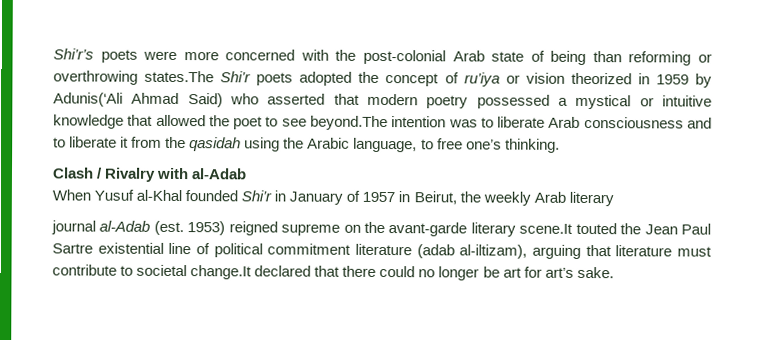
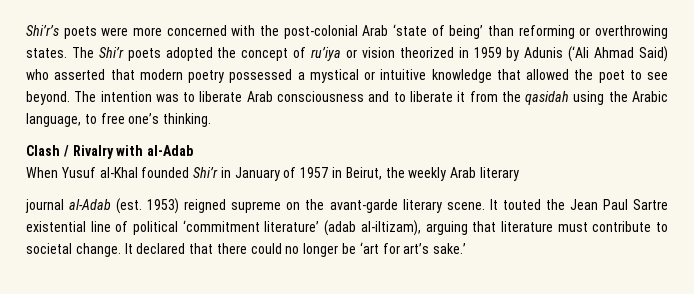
[491,50,587,65] state of being -> [393,24,484,39] ‘state of being’
[144,70,215,83] states.The -> [26,47,94,58] states. The
[53,92,123,107] Adunis(‘Ali -> [524,46,590,62] Adunis (‘Ali
[310,115,388,131] beyond.The -> [26,91,97,105] beyond. The
[519,223,574,234] scene.It -> [446,199,498,210] scene. It
[267,243,412,256] commitment literature -> [182,220,320,232] ‘commitment literature’
[190,265,253,280] change.It -> [75,243,133,257] change. It
[502,267,522,278] art -> [359,242,379,254] ‘art
[576,266,614,279] sake. -> [433,243,467,254] sake.’

